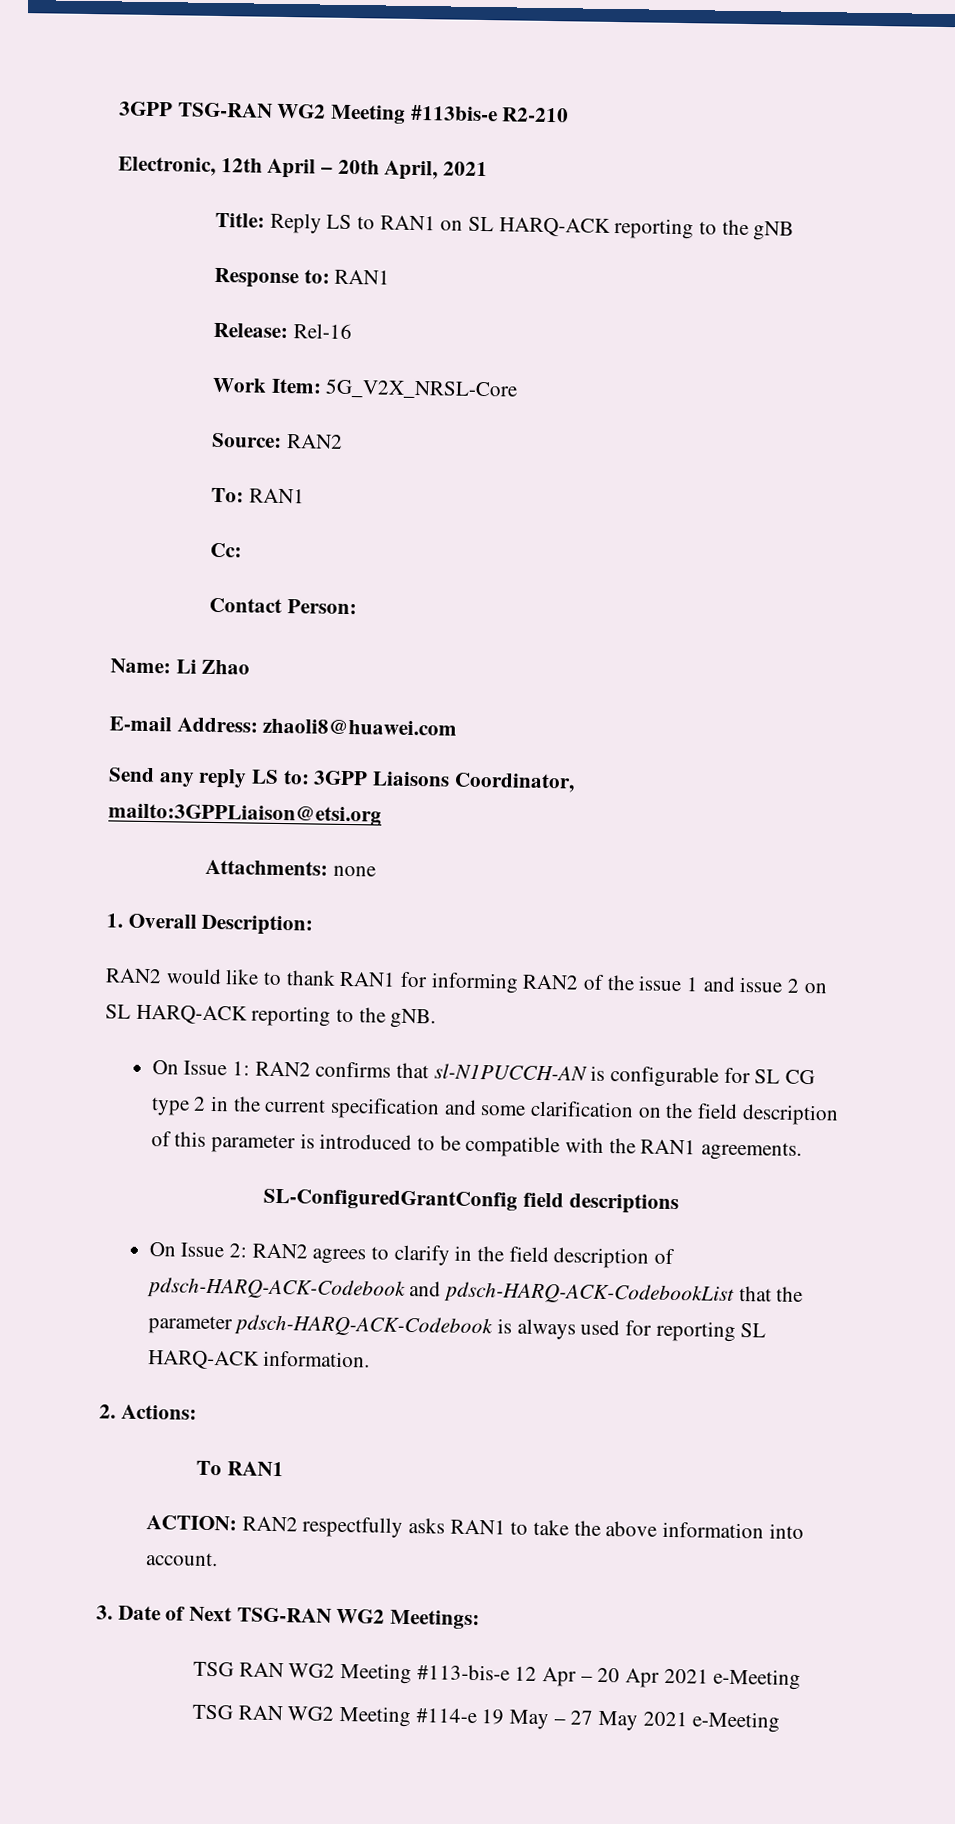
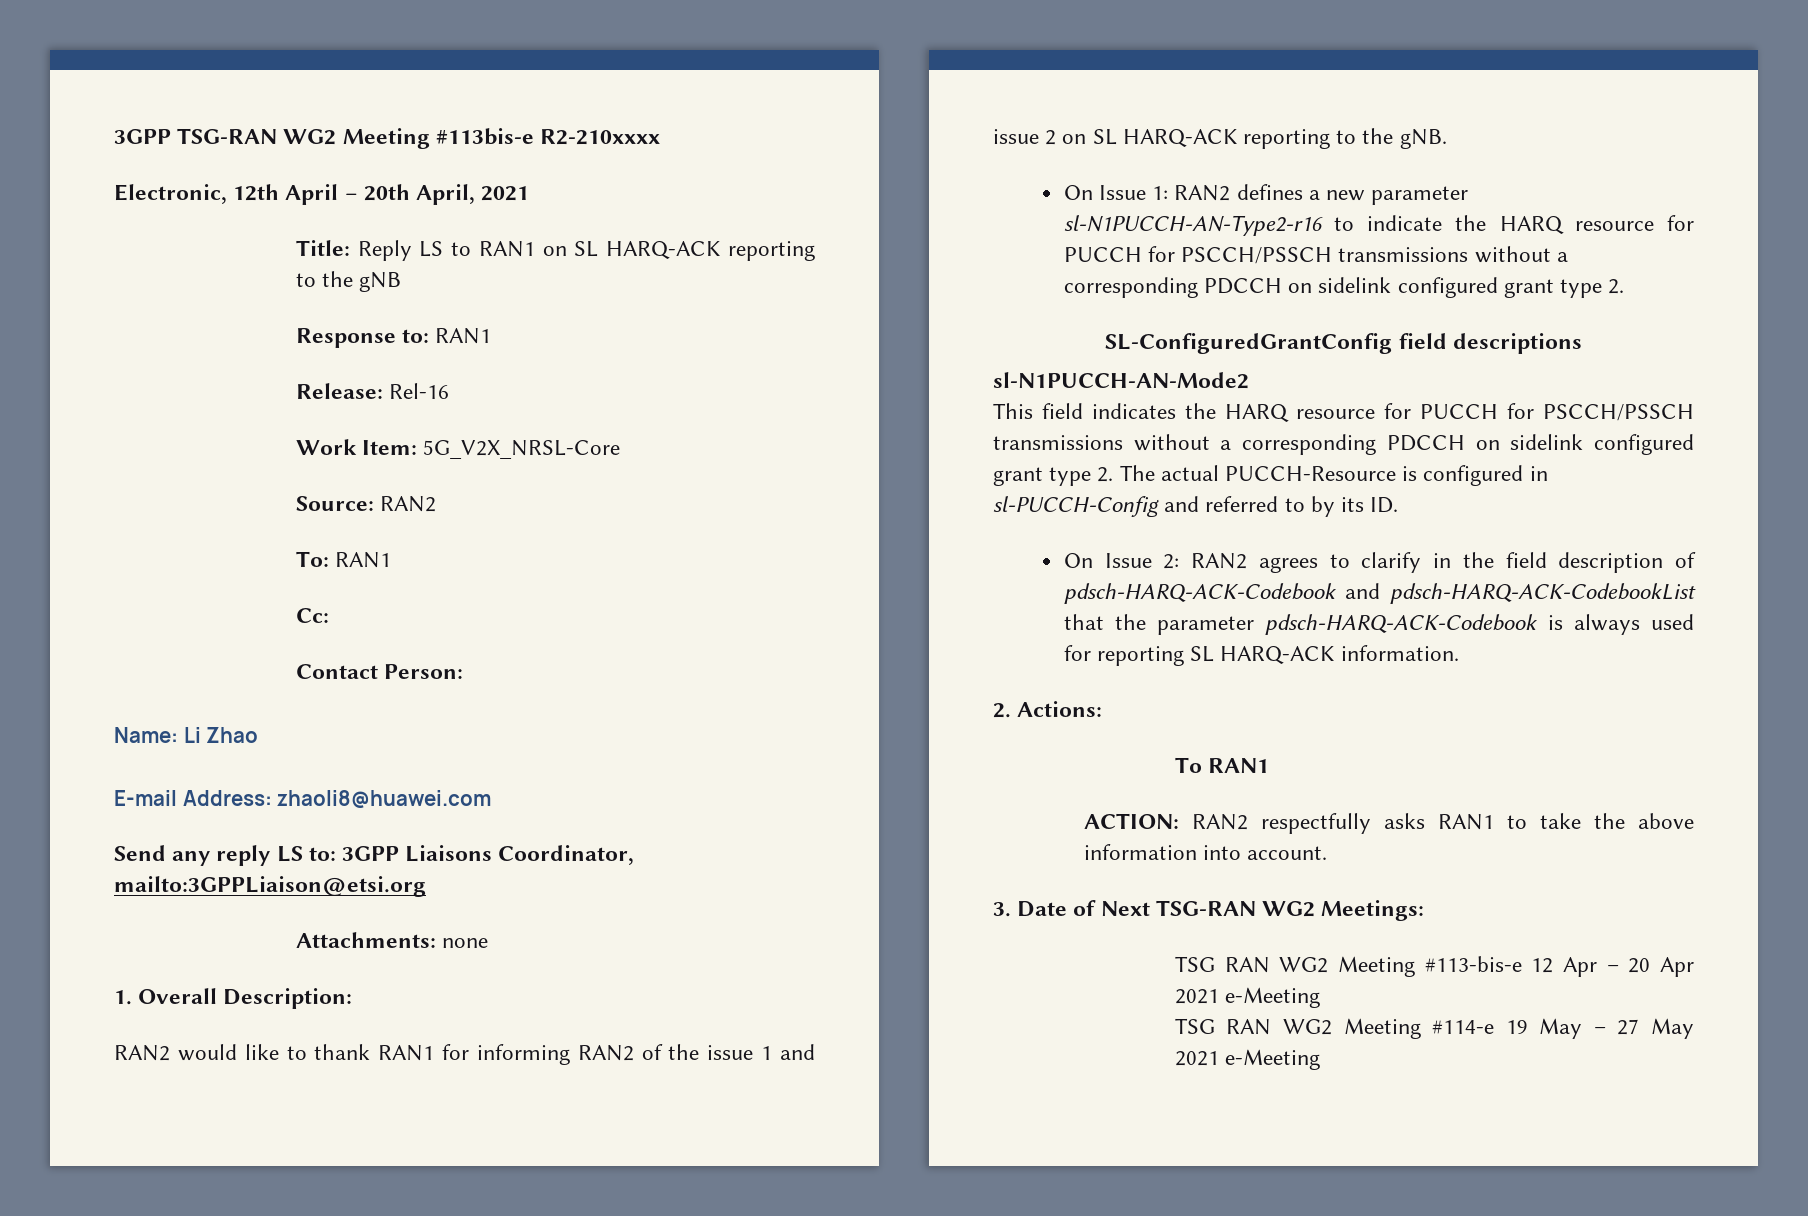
[502,107,570,123] R2-210 -> [540,129,661,145] R2-210xxxx
[315,1061,815,1088] [150,1095,839,1126] [150,1131,802,1161] [263,1188,679,1215] confirms that sl-N1PUCCH-AN is configurable for SL CG type 2 in the current specification and some clarification on the field description of this parameter is introduced to be compatible with the RAN1 agreements. // SL-ConfiguredGrantConfig field descriptions -> [1236,184,1469,205] [1063,215,1694,236] [1063,246,1568,264] [1063,277,1625,298] [1105,333,1582,354] [993,372,1249,389] [993,403,1694,422] [993,434,1694,455] [993,465,1548,486] [993,496,1399,517] defines a new parameter sl-N1PUCCH-AN-Type2-r16 to indicate the HARQ resource for PUCCH for PSCCH/PSSCH transmissions without a corresponding PDCCH on sidelink configured grant type 2. // SL-ConfiguredGrantConfig field descriptions // sl-N1PUCCH-AN-Mode2 // This field indicates the HARQ resource for PUCCH for PSCCH/PSSCH transmissions without a corresponding PDCCH on sidelink configured grant type 2. The actual PUCCH-Resource is configured in sl-PUCCH-Config and referred to by its ID.

